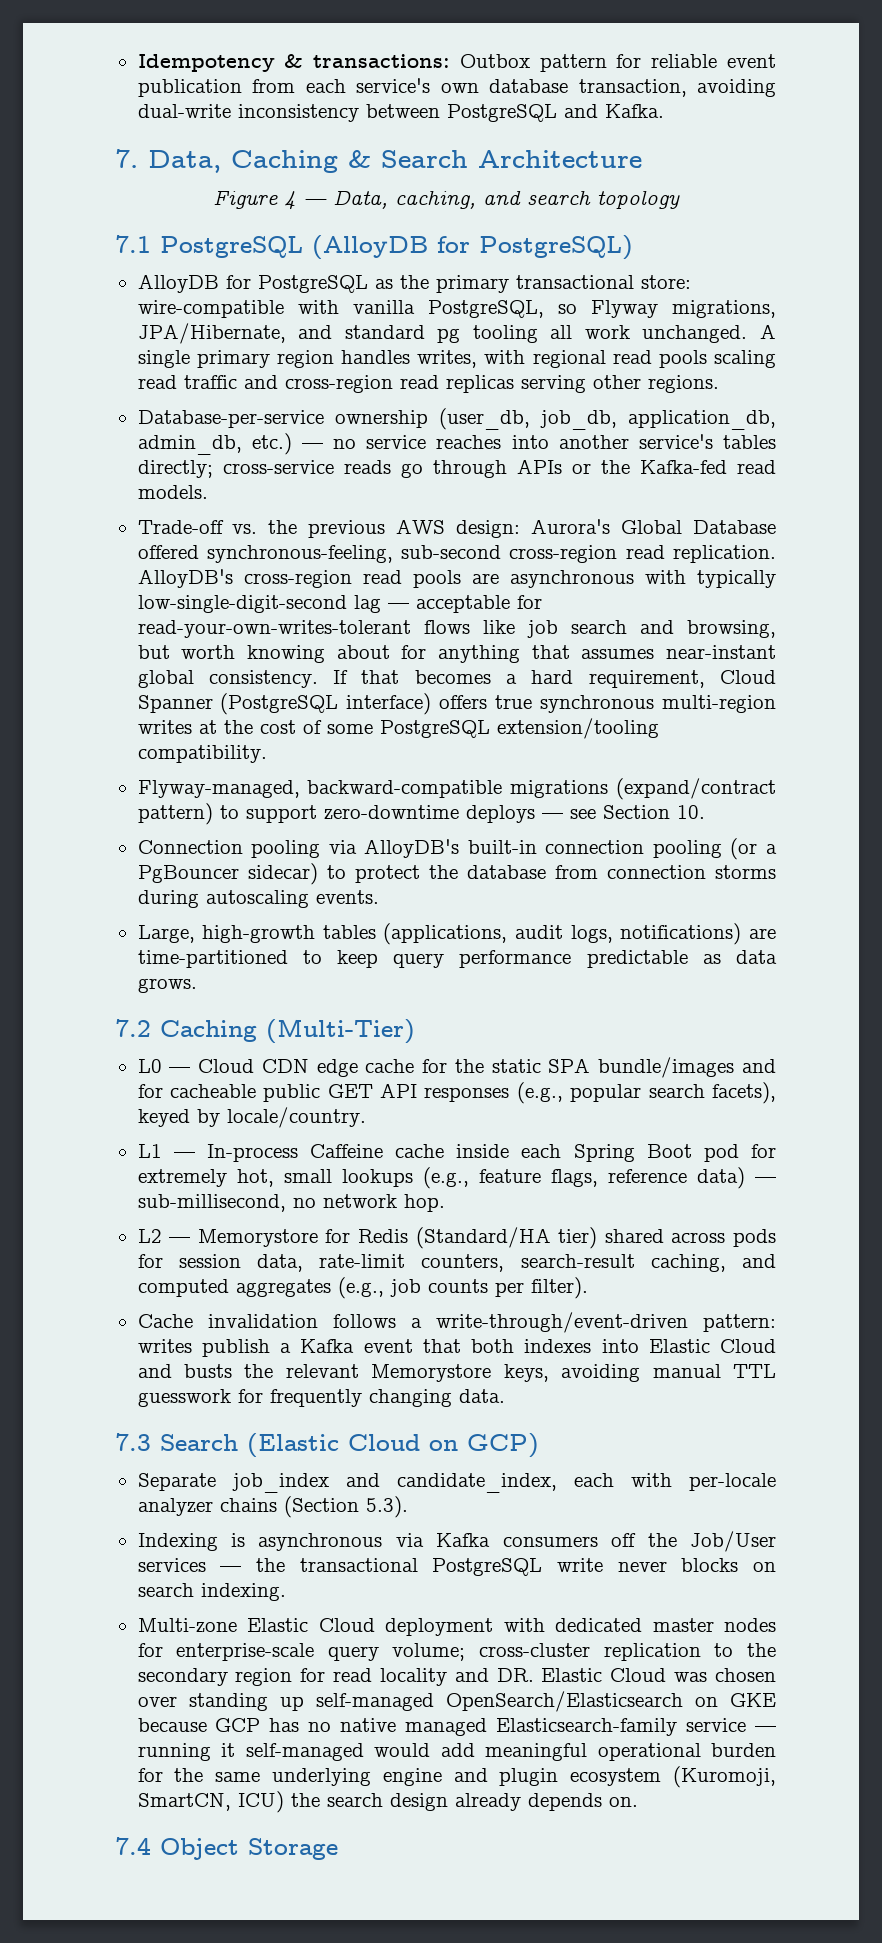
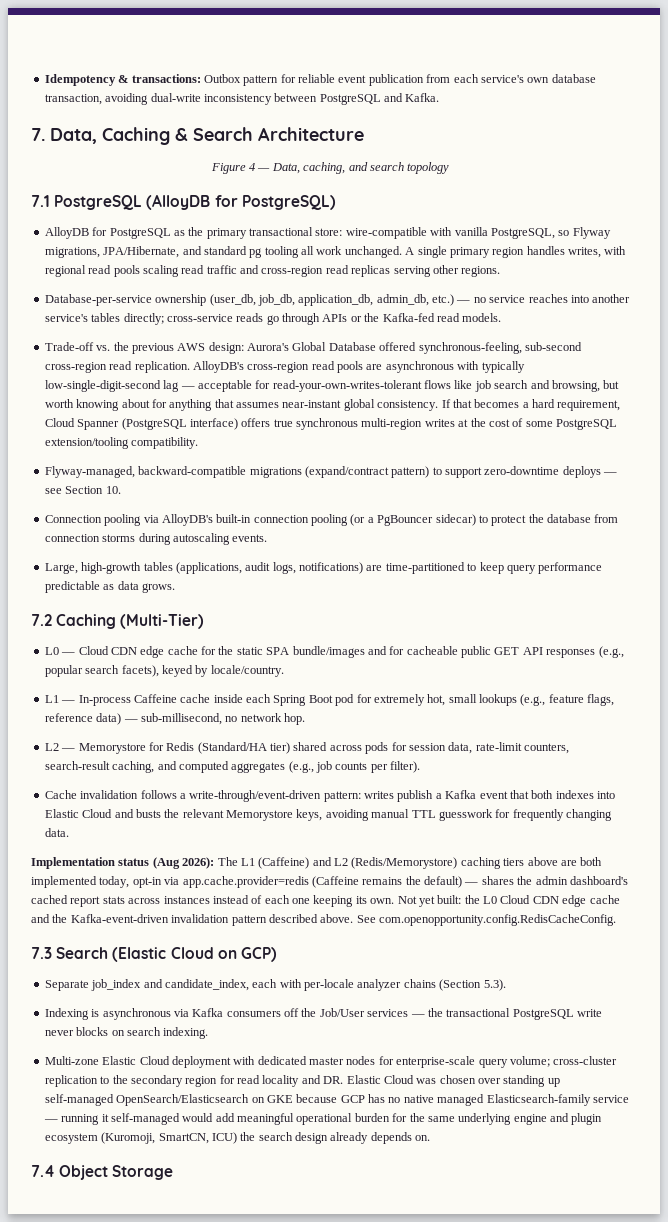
(505, 1396) none -> [31,857,603,869] [31,876,628,888] [31,895,620,907] [31,914,616,926] // Implementation status (Aug 2026): The L1 (Caffeine) and L2 (Redis/Memorystore) caching tiers above are both implemented today, opt-in via app.cache.provider=redis (Caffeine remains the default) — shares the admin dashboard's cached report stats across instances instead of each one keeping its own. Not yet built: the L0 Cloud CDN edge cache and the Kafka-event-driven invalidation pattern described above. See com.openopportunity.config.RedisCacheConfig.

